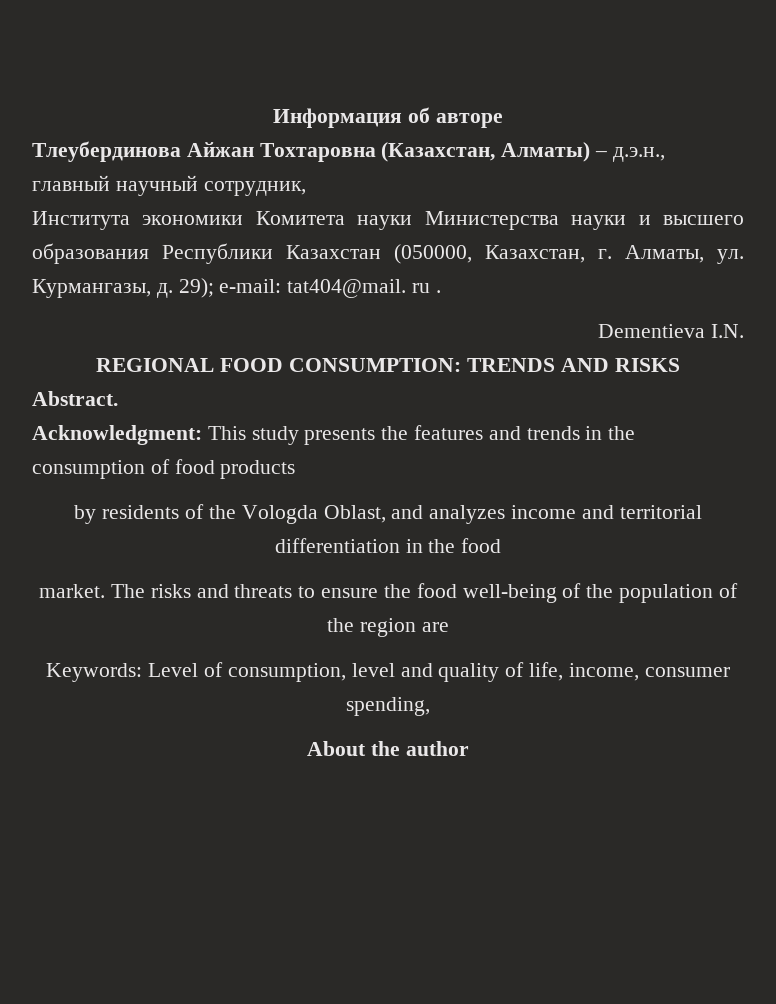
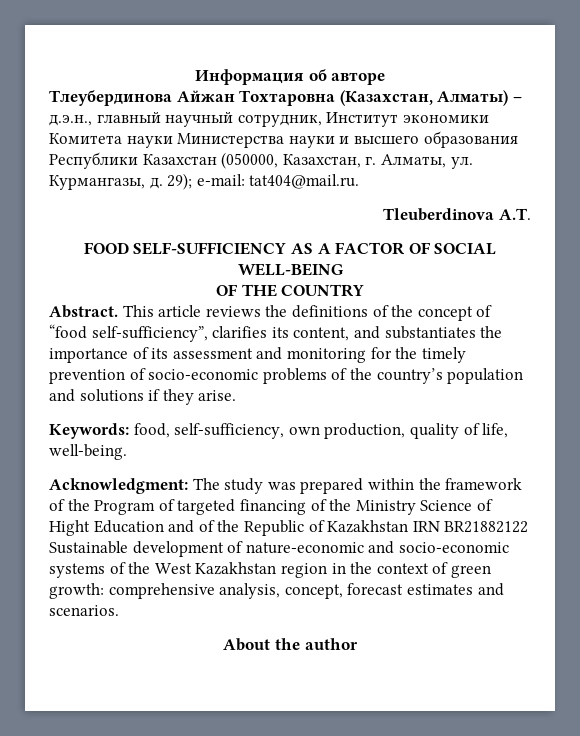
[32,211,130,230] // Института -> [326,112,399,127] Институт
[287,279,441,298] [598,324,744,338] [96,358,680,372] [32,391,118,406] [32,425,636,445] [32,459,296,479] [74,504,702,524] [274,538,502,553] [39,583,738,603] [327,618,449,637] [46,662,730,682] [346,697,430,716] tat404@mail. ru . // Dementieva I.N. // REGIONAL FOOD CONSUMPTION: TRENDS AND RISKS // Abstract. // Acknowledgment: This study presents the features and trends in the consumption of food products // by residents of the Vologda Oblast, and analyzes income and territorial differentiation in the food // market. The risks and threats to ensure the food well-being of the population of the region are // Keywords: Level of consumption, level and quality of life, income, consumer spending, -> [249,174,360,189] [383,208,531,221] [83,242,497,255] [237,263,343,276] [215,284,365,297] [49,305,493,321] [49,324,503,342] [49,347,466,363] [49,368,524,384] [49,389,237,405] [49,423,509,439] [49,444,127,460] [49,478,523,494] [49,499,493,515] [49,520,529,536] [49,541,509,557] [49,562,491,578] [49,583,504,599] [49,605,119,616] tat404@mail.ru. // Tleuberdinova A.T. // FOOD SELF-SUFFICIENCY AS A FACTOR OF SOCIAL WELL-BEING // OF THE COUNTRY // Abstract. This article reviews the definitions of the concept of “food self-sufficiency”, clarifies its content, and substantiates the importance of its assessment and monitoring for the timely prevention of socio-economic problems of the country’s population and solutions if they arise. // Keywords: food, self-sufficiency, own production, quality of life, well-being. // Acknowledgment: The study was prepared within the framework of the Program of targeted financing of the Ministry Science of Hight Education and of the Republic of Kazakhstan IRN BR21882122 Sustainable development of nature-economic and socio-economic systems of the West Kazakhstan region in the context of green growth: comprehensive analysis, concept, forecast estimates and scenarios.

